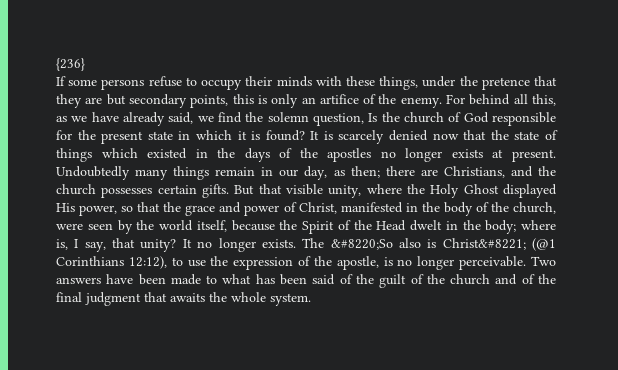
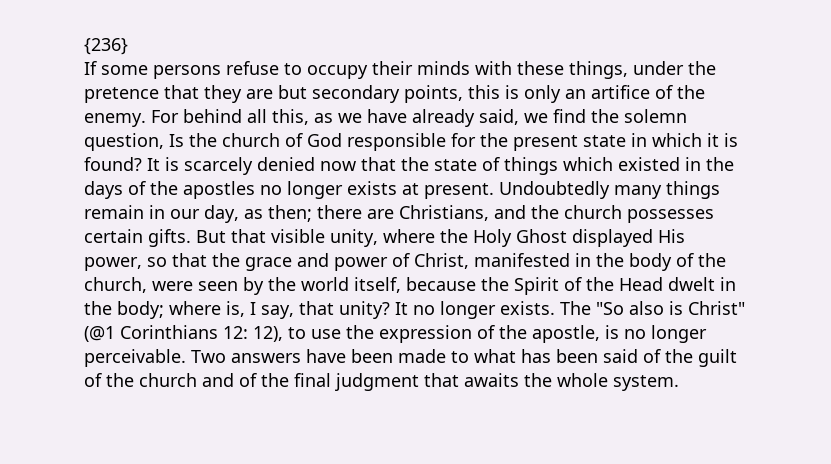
[330,239,393,250] &#8220;So -> [596,302,624,315] "So
[442,238,526,250] Christ&#8221; -> [688,301,745,315] Christ"
[128,256,167,269] 12:12), -> [223,326,283,342] 12: 12),

